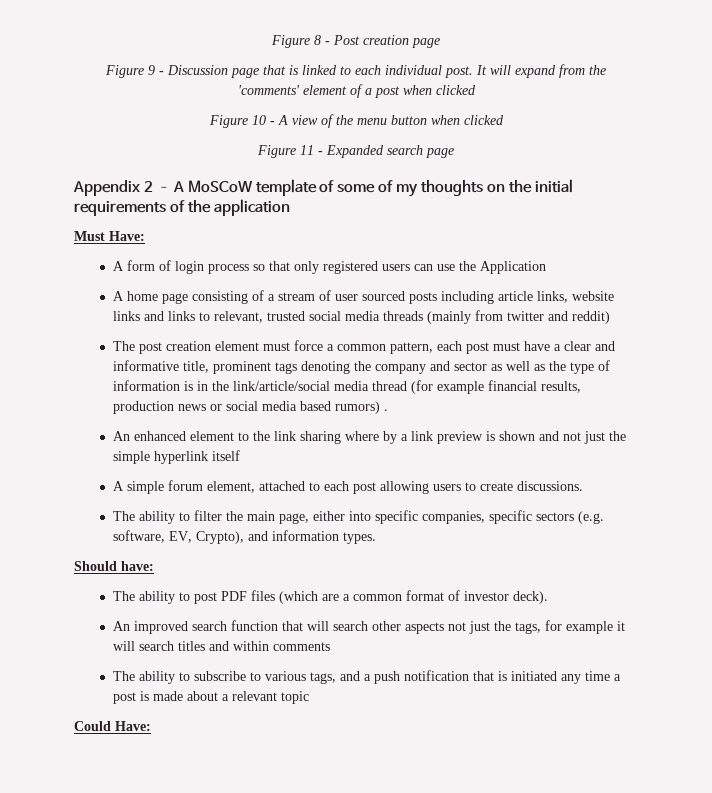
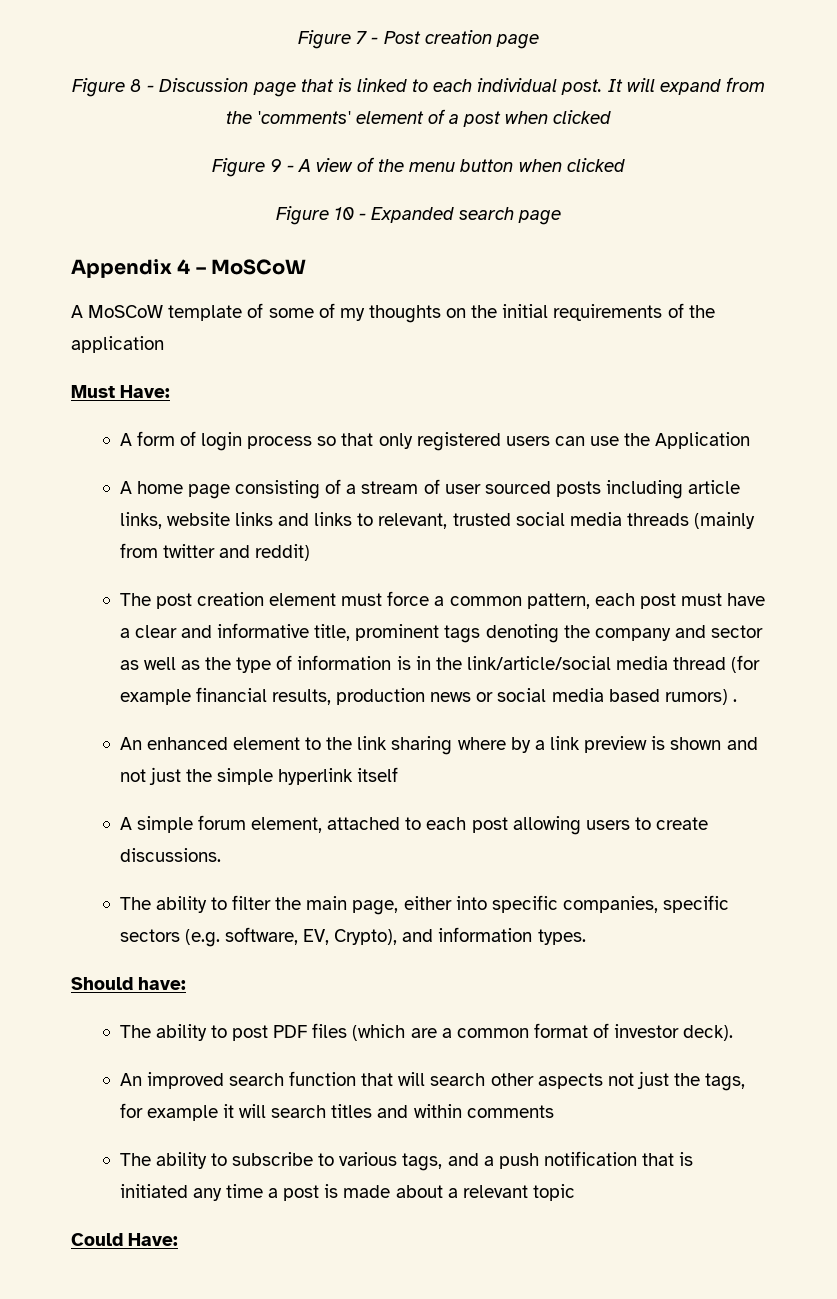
[271,35,321,48] Figure 8 -> [298,30,368,49] Figure 7
[148,65,155,75] 9 -> [130,79,143,92] 8
[251,115,266,125] 10 -> [270,159,282,172] 9
[300,145,314,155] 11 -> [333,207,354,220] 10
[143,181,170,192] 2 – -> [177,259,306,275] 4 – MoSCoW //

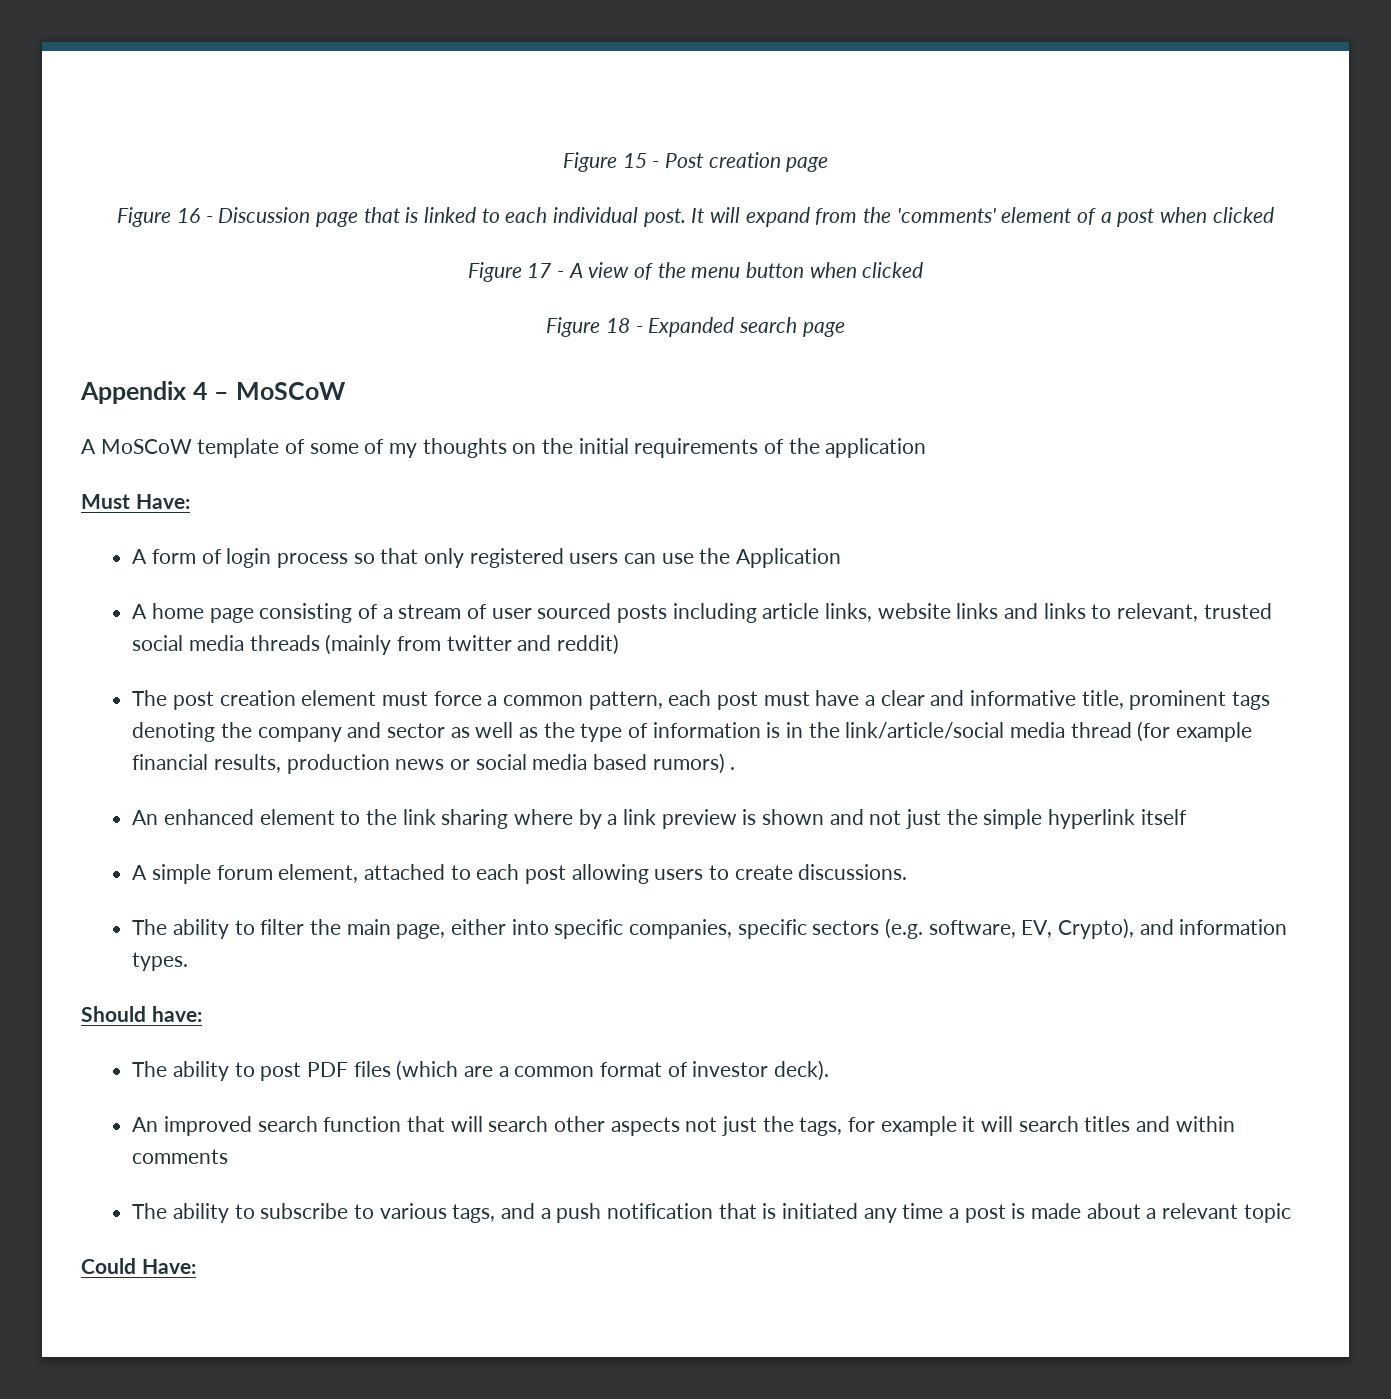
[298,30,368,49] Figure 7 -> [562,152,647,172] Figure 15
[130,79,143,92] 8 -> [176,208,200,223] 16
[270,159,282,172] 9 -> [527,263,552,278] 17
[333,207,354,220] 10 -> [605,318,630,333] 18

